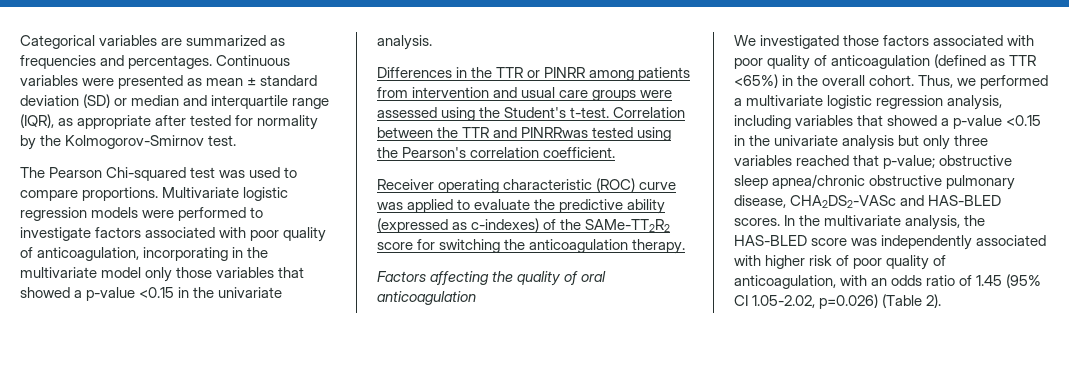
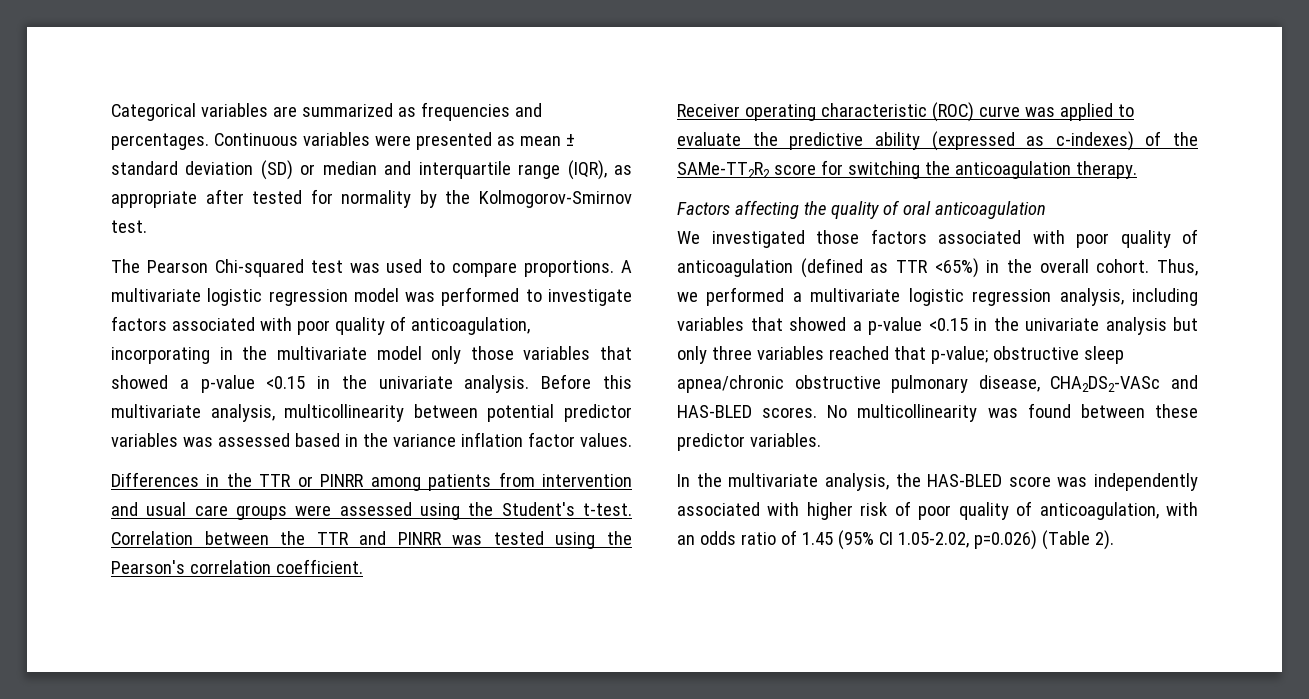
[162,187,289,201] [20,207,175,221] Multivariate logistic regression models were -> [620,260,632,273] [111,288,436,306] A multivariate logistic regression model was
(432, 42) none -> [541,374,632,389] [111,404,632,422] [111,432,632,447] Before this multivariate analysis, multicollinearity between potential predictor variables was assessed based in the variance inflation factor values.
[521,127,589,138] PINRRwas -> [397,532,483,545] PINRR was
(780, 222) none -> [827,403,1198,422] [677,433,821,451] No multicollinearity was found between these predictor variables. //

